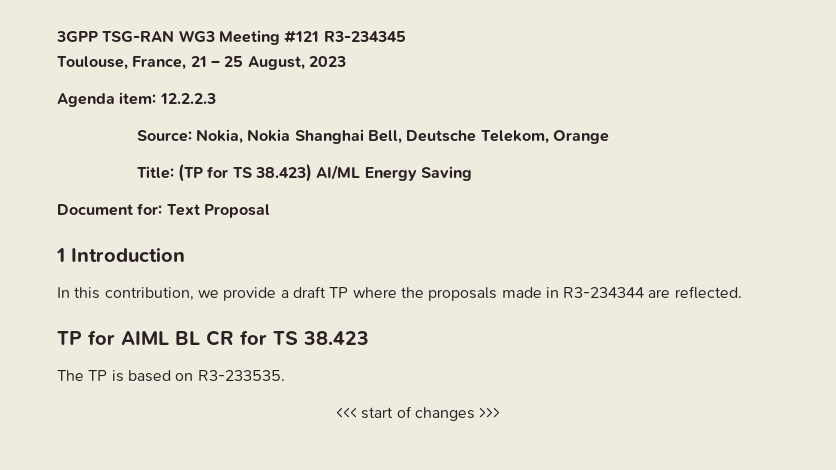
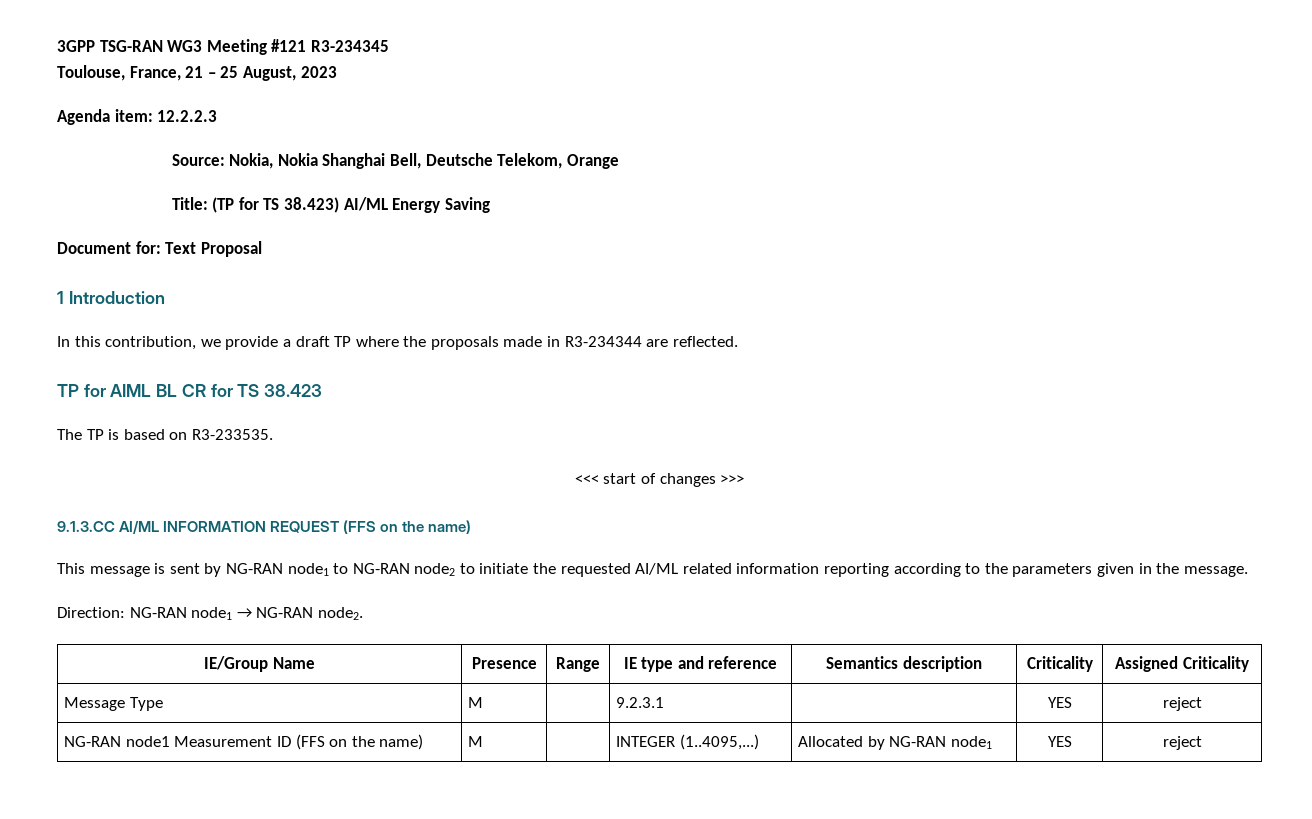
(501, 412) none -> [57,520,472,534] [57,563,1248,577] [57,607,363,620] [204,656,315,672] [471,657,537,669] [556,657,600,672] [623,656,778,672] [826,656,982,672] [1026,656,1093,672] [1115,656,1249,672] [64,697,163,711] [468,697,484,708] [616,697,665,708] [1047,697,1072,708] [1162,697,1202,711] [64,734,424,750] [468,736,484,747] [616,734,759,750] [798,736,992,750] [1047,736,1072,747] [1162,736,1202,750] // 9.1.3.CC AI/ML INFORMATION REQUEST (FFS on the name) // This message is sent by NG-RAN node1 to NG-RAN node2 to initiate the requested AI/ML related information reporting according to the parameters given in the message. // Direction: NG-RAN node1 → NG-RAN node2. // IE/Group Name | Presence | Range | IE type and reference | Semantics description | Criticality | Assigned Criticality // Message Type | M | | 9.2.3.1 | | YES | reject // NG-RAN node1 Measurement ID (FFS on the name) | M | | INTEGER (1..4095,...) | Allocated by NG-RAN node1 | YES | reject

